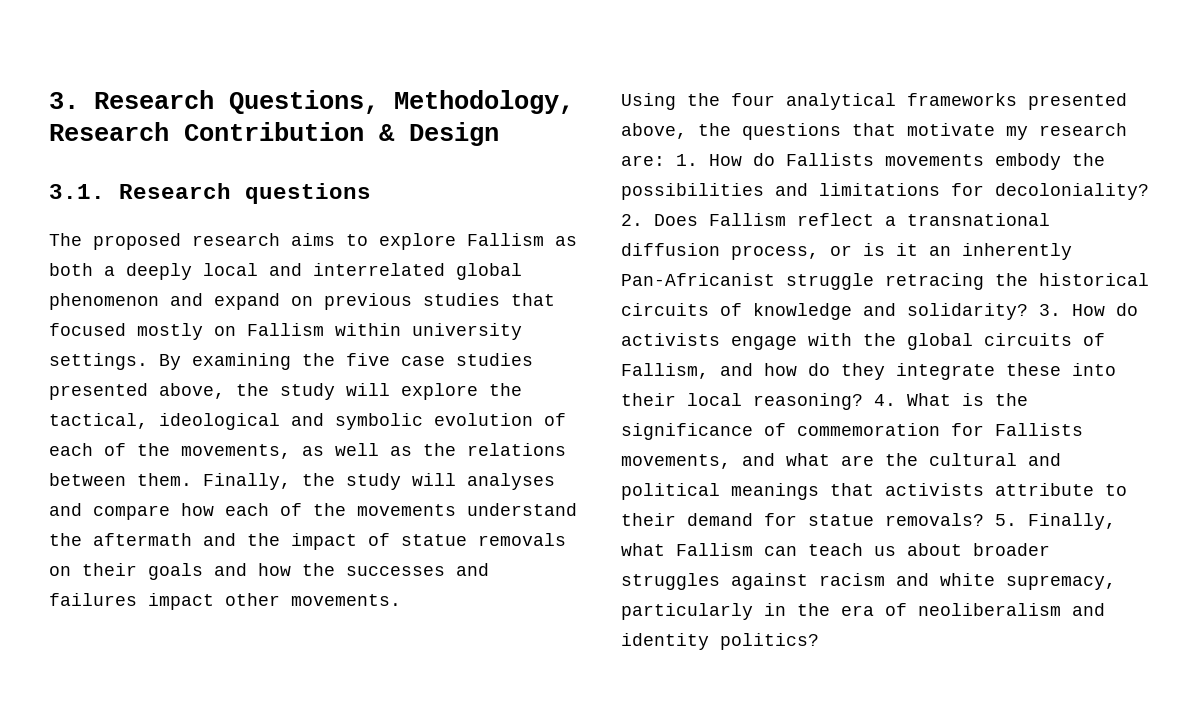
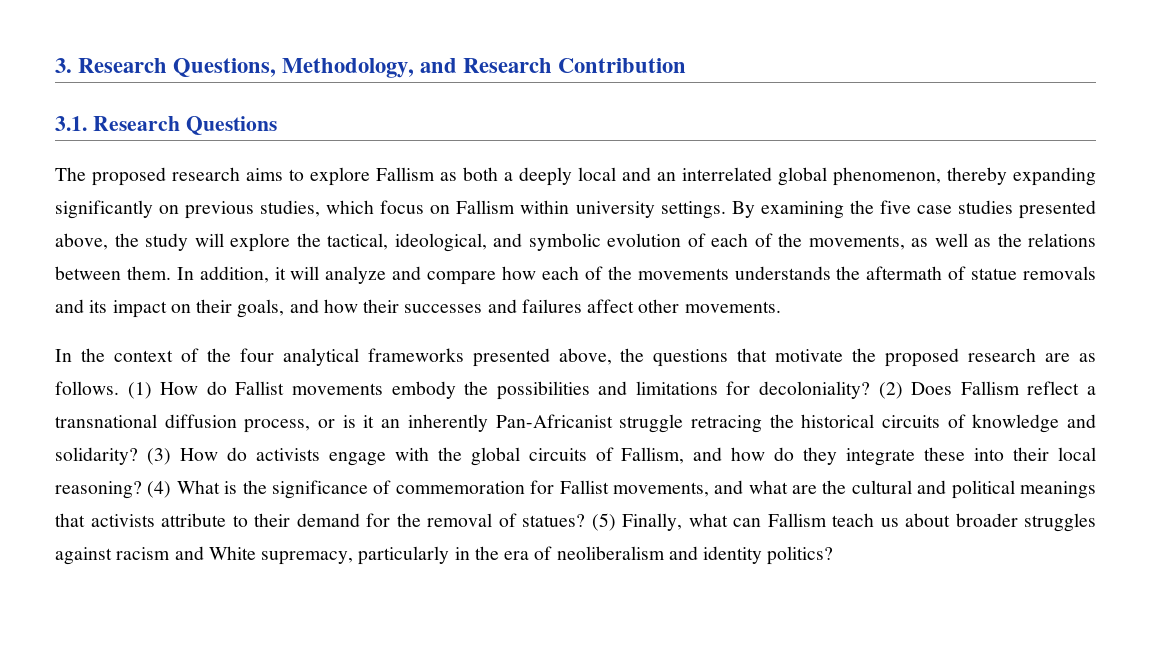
(574, 102) none -> [420,58,458,73] and
[379,122,499,146] & Design -> (687, 65) none
[245,183,371,204] questions -> [185,116,277,135] Questions
(302, 269) none -> [657,172,676,181] an
[49,293,555,310] [49,323,203,340] phenomenon and expand on previous studies that focused mostly -> [833,167,1096,186] [55,200,425,219] phenomenon, thereby expanding significantly on previous studies, which focus
[159,413,280,430] ideological -> [394,233,487,252] ideological,
[203,473,555,490] Finally, the study will analyses -> [176,266,387,284] In addition, it will analyze
[467,503,577,516] understand -> [734,266,831,280] understands
[203,533,566,550] and the impact of statue removals -> [948,266,1096,280] [55,299,167,318] of statue removals and its impact
[148,563,335,580] goals and how the -> [237,299,400,318] goals, and how their
[148,593,214,610] impact -> [587,299,635,313] affect
[621,93,676,110] Using -> [55,348,199,362] In the context of
[1006,123,1127,140] [621,153,874,166] my research are: 1. How do Fallists -> [852,348,1096,367] [55,381,285,399] the proposed research are as follows. (1) How do Fallist
[621,214,643,226] 2. -> [878,382,903,399] (2)
[1039,304,1061,316] 3. -> [146,448,171,465] (3)
[874,394,896,406] 4. -> [147,481,172,498] (4)
[995,423,1083,436] Fallists -> [559,480,609,494] Fallist
[808,513,1116,530] [621,543,797,556] statue removals? 5. Finally, what Fallism can -> [396,513,827,531] the removal of statues? (5) Finally, what can Fallism
[940,573,995,586] white -> [208,546,256,560] White

